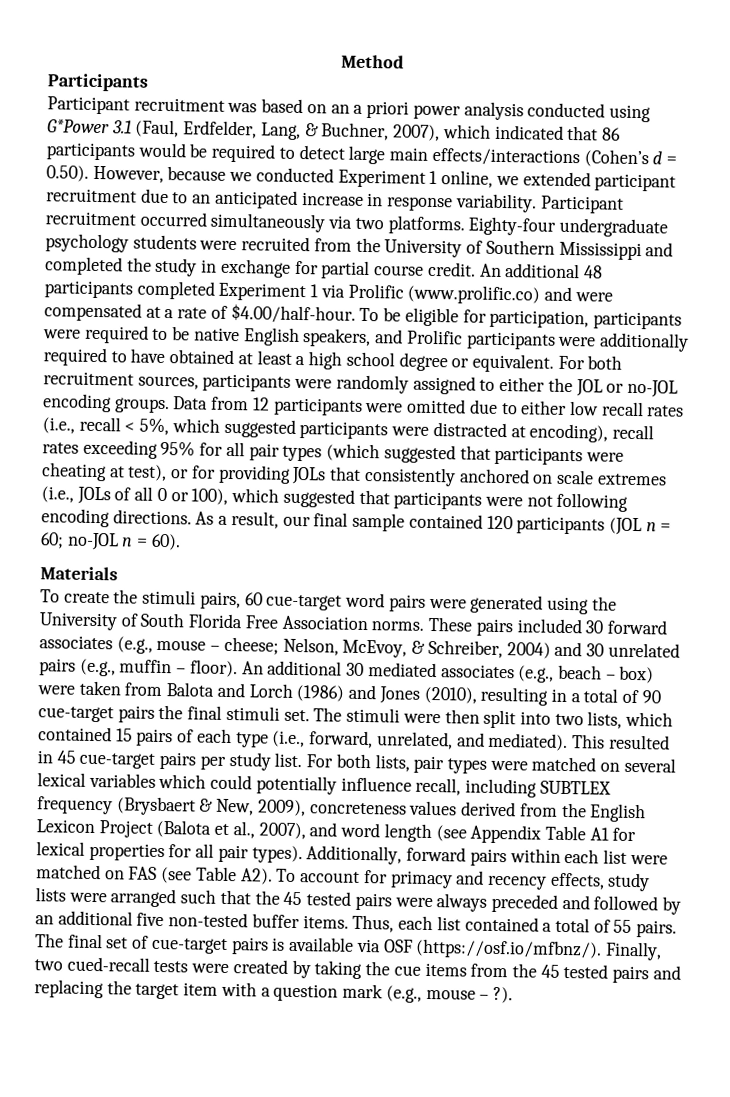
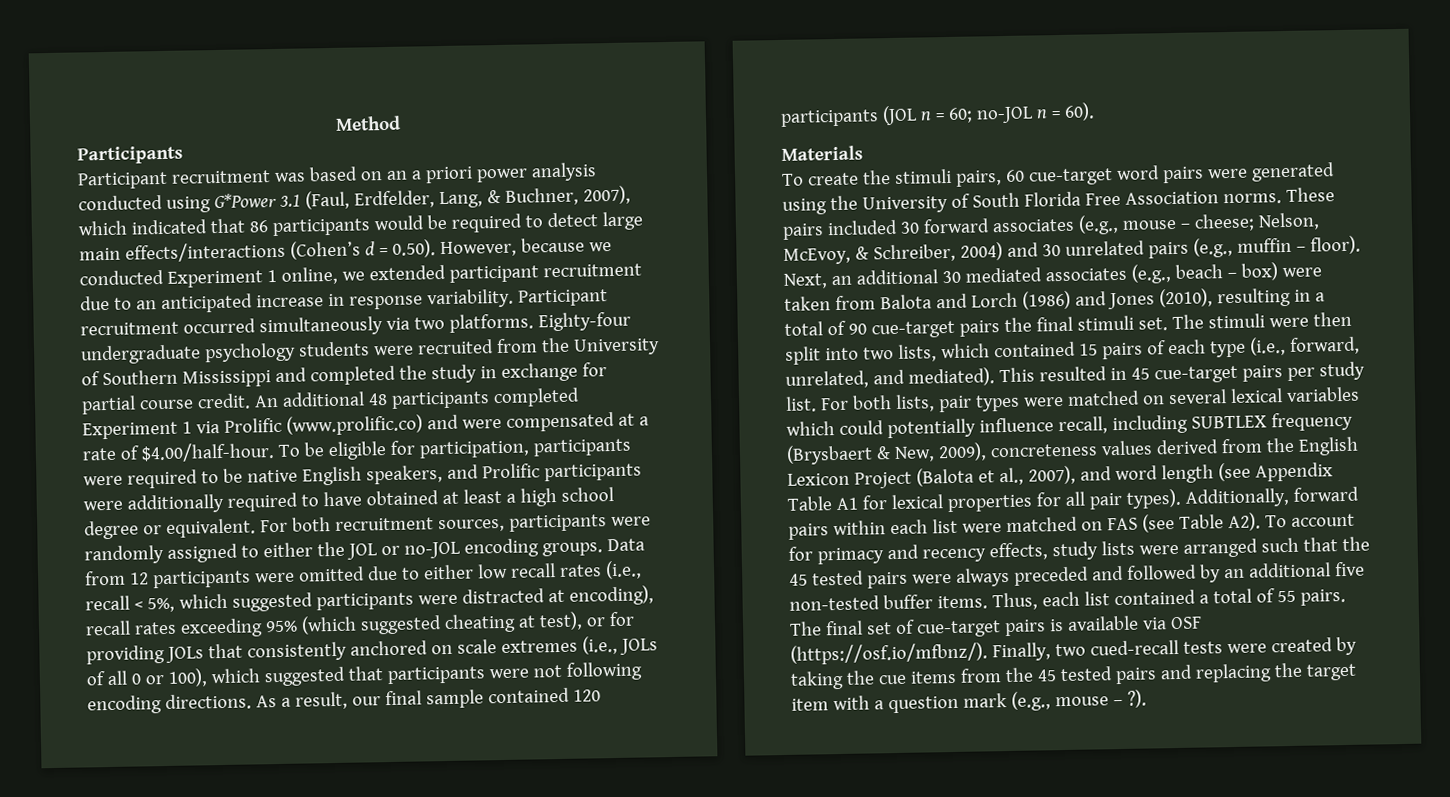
[199,441,624,466] for all pair types (which suggested that participants were -> [300,615,442,635] (which suggested
[241,661,264,675] An -> [783,273,852,289] Next, an

